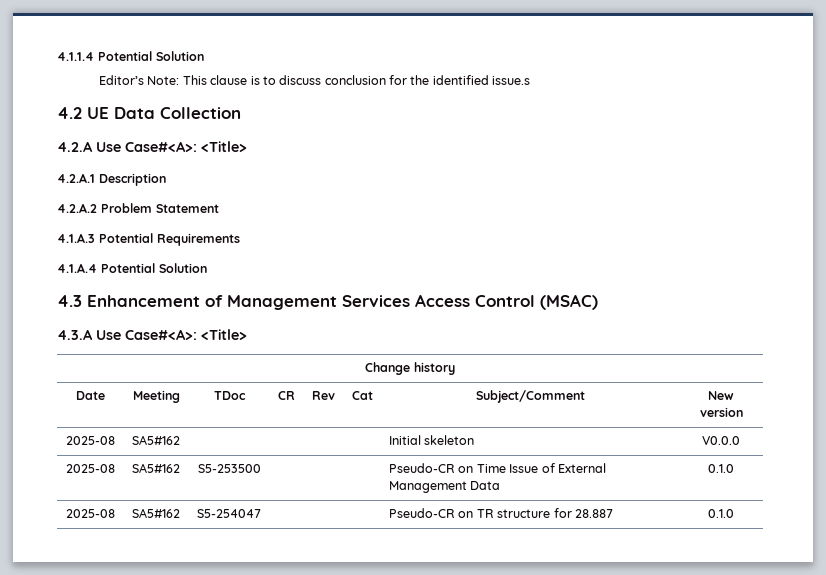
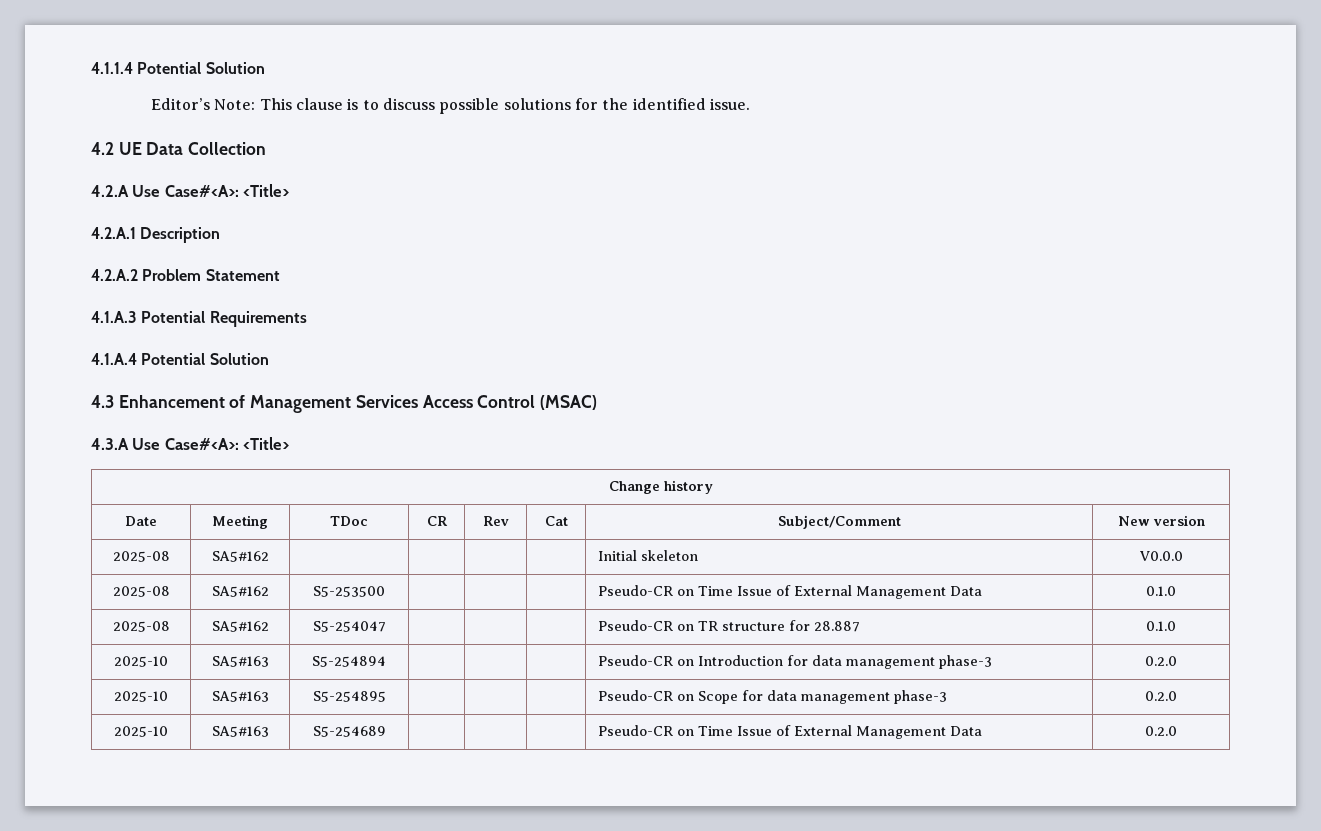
[324,75,386,85] conclusion -> [439,98,571,114] possible solutions
[492,76,531,85] issue.s -> [709,98,750,110] issue.
(734, 513) none -> [114,656,168,667] [211,656,269,667] [312,656,386,667] [597,655,992,669] [1145,656,1177,666] [114,691,168,702] [211,691,269,702] [312,691,386,702] [597,690,947,704] [1145,691,1177,701] [114,726,168,737] [211,726,269,737] [312,726,386,737] [597,725,982,739] [1145,726,1177,736] // 2025-10 | SA5#163 | S5-254894 | | | | Pseudo-CR on Introduction for data management phase-3 | 0.2.0 // 2025-10 | SA5#163 | S5-254895 | | | | Pseudo-CR on Scope for data management phase-3 | 0.2.0 // 2025-10 | SA5#163 | S5-254689 | | | | Pseudo-CR on Time Issue of External Management Data | 0.2.0

